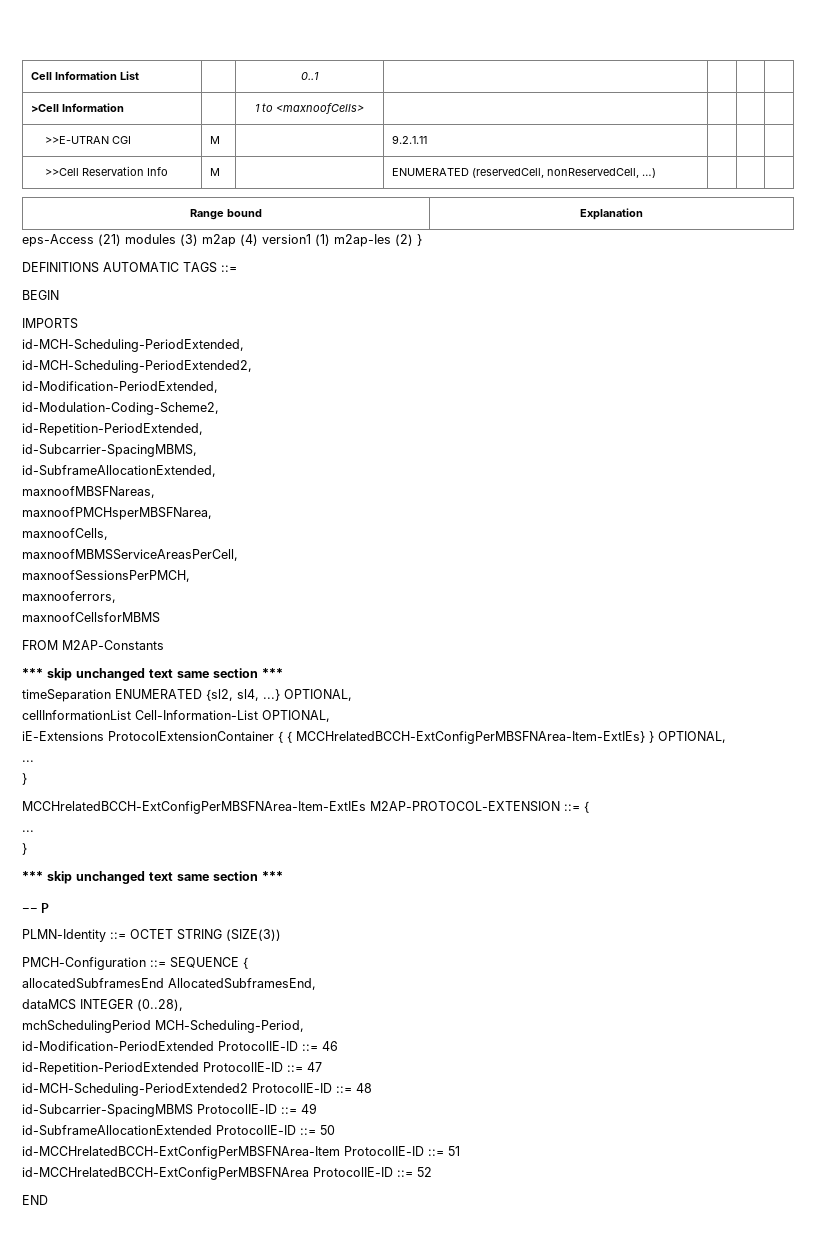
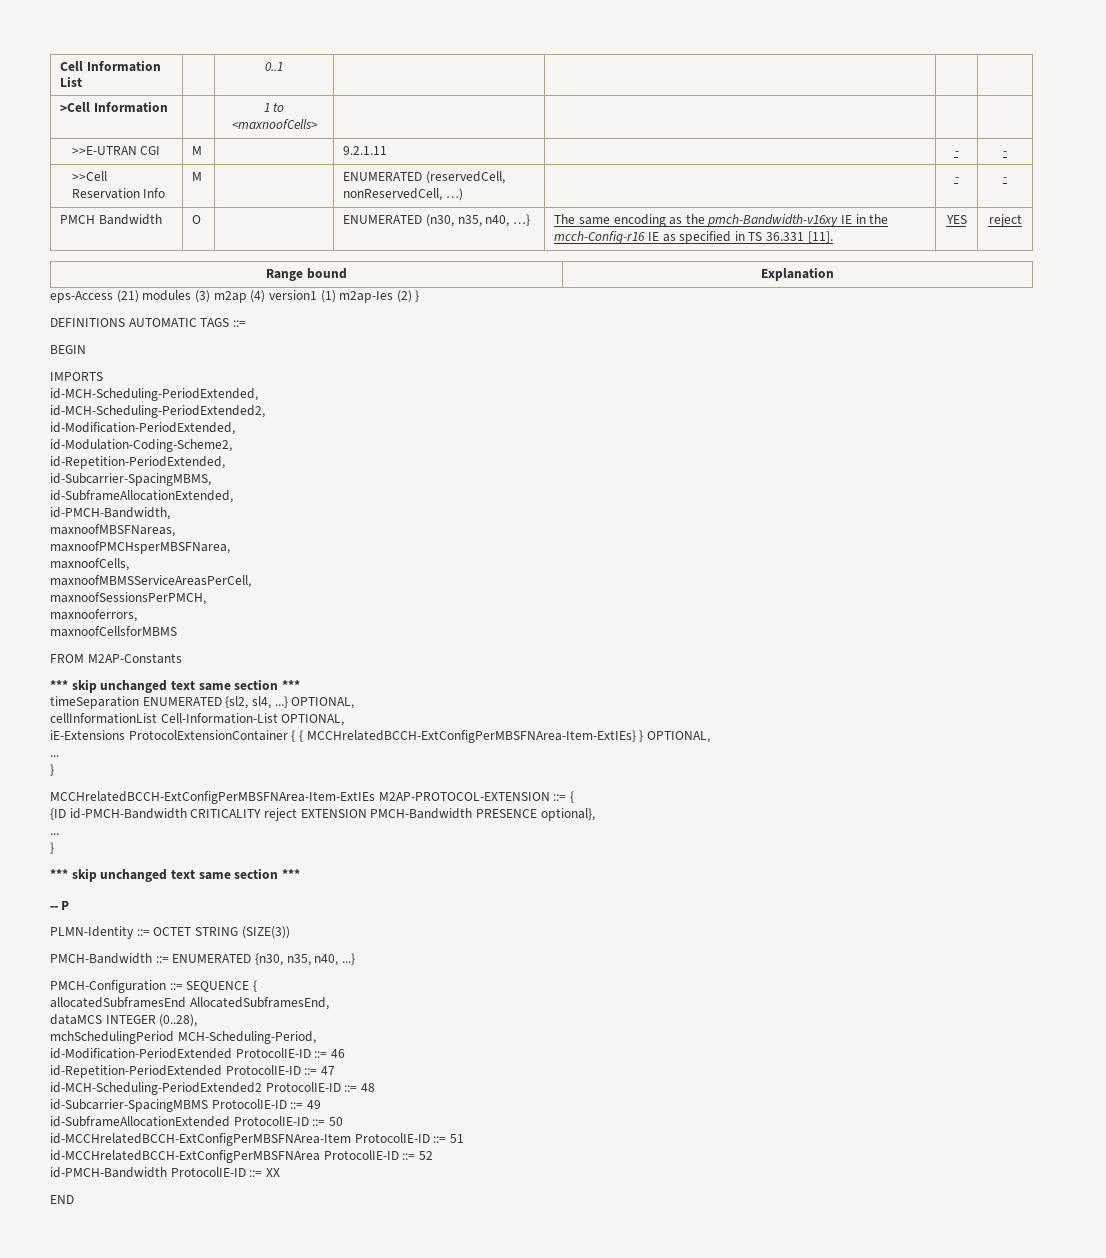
(428, 139) | -> [954,151,959,155] [1003,151,1007,155] - | -
(657, 173) | -> [954,177,959,181] [1003,177,1007,181] [60,214,162,225] [192,215,202,224] [343,214,530,227] [554,214,889,227] [554,231,833,244] [945,215,967,224] [988,214,1022,227] - | - // PMCH Bandwidth | O | | ENUMERATED (n30, n35, n40, …} | The same encoding as the pmch-Bandwidth-v16xy IE in the mcch-Config-r16 IE as specified in TS 36.331 [11]. | YES | reject
(216, 471) none -> [50,507,170,520] // id-PMCH-Bandwidth,
(589, 807) none -> [50,808,595,821] // {ID id-PMCH-Bandwidth CRITICALITY reject EXTENSION PMCH-Bandwidth PRESENCE optional},
(281, 935) none -> [50,953,355,966] // PMCH-Bandwidth ::= ENUMERATED {n30, n35, n40, ...}
(432, 1172) none -> [50,1167,280,1178] // id-PMCH-Bandwidth ProtocolIE-ID ::= XX

